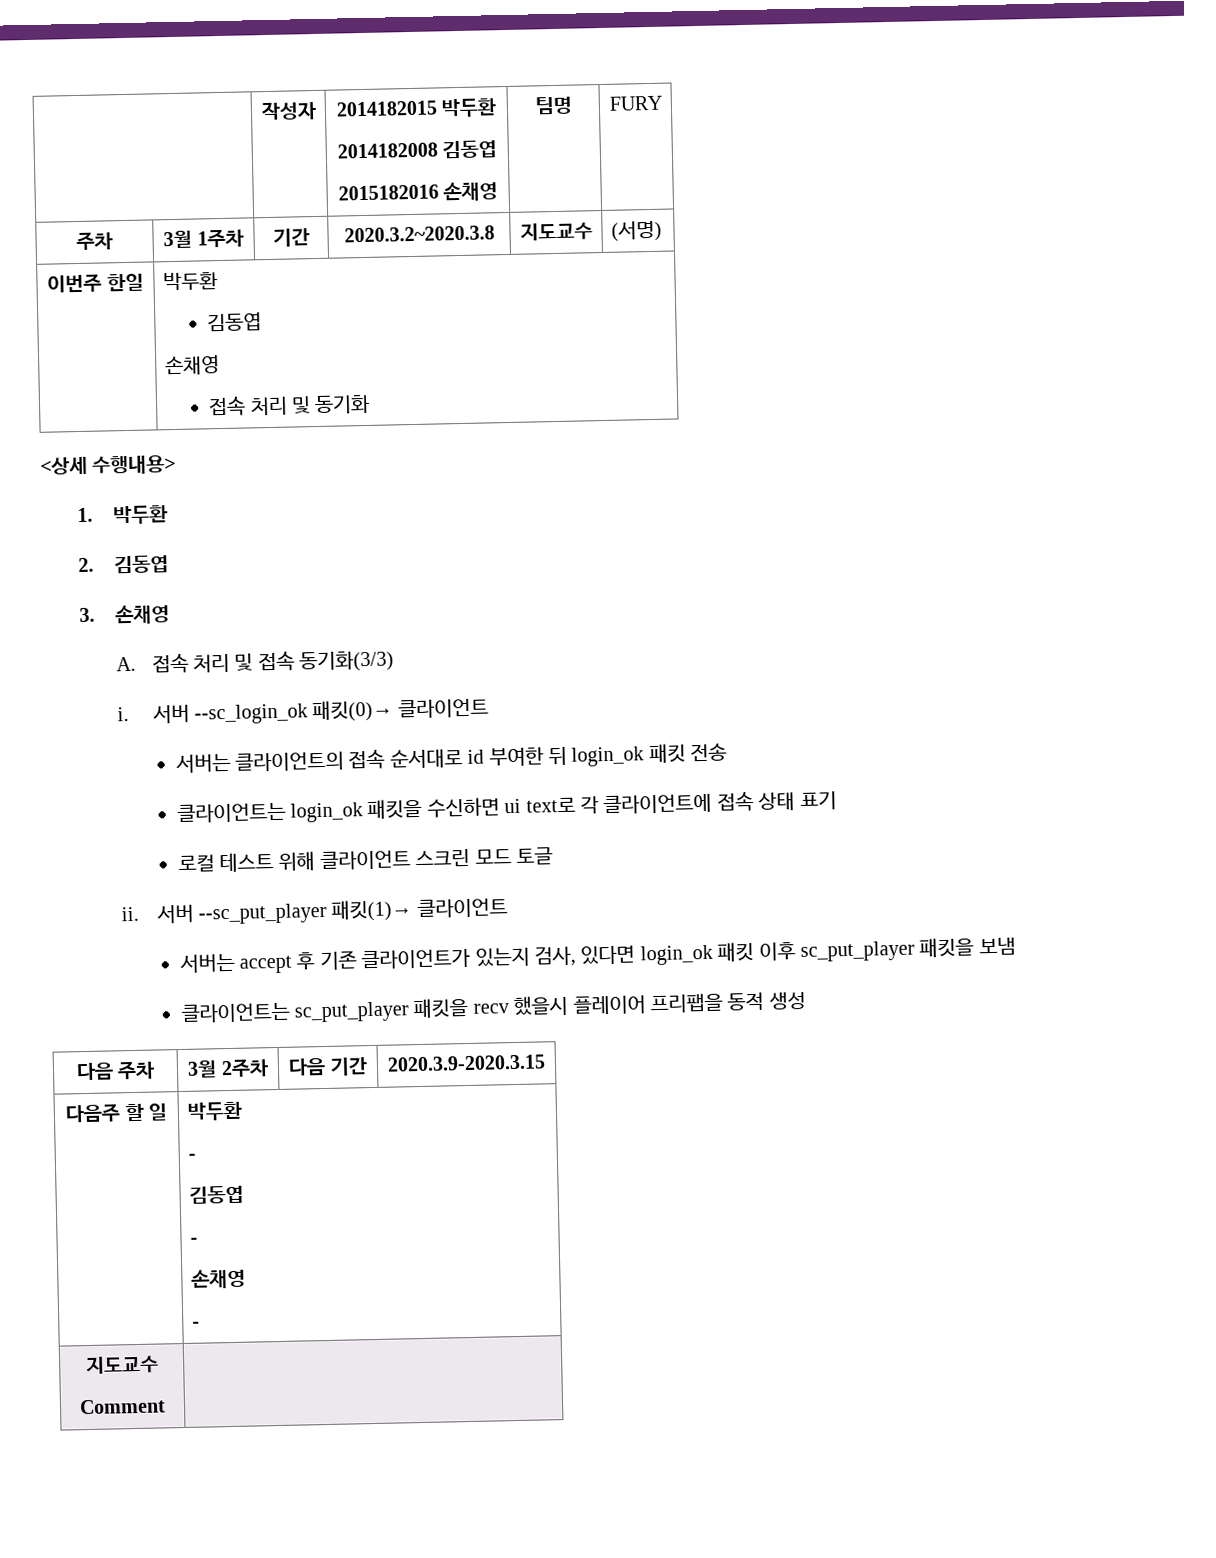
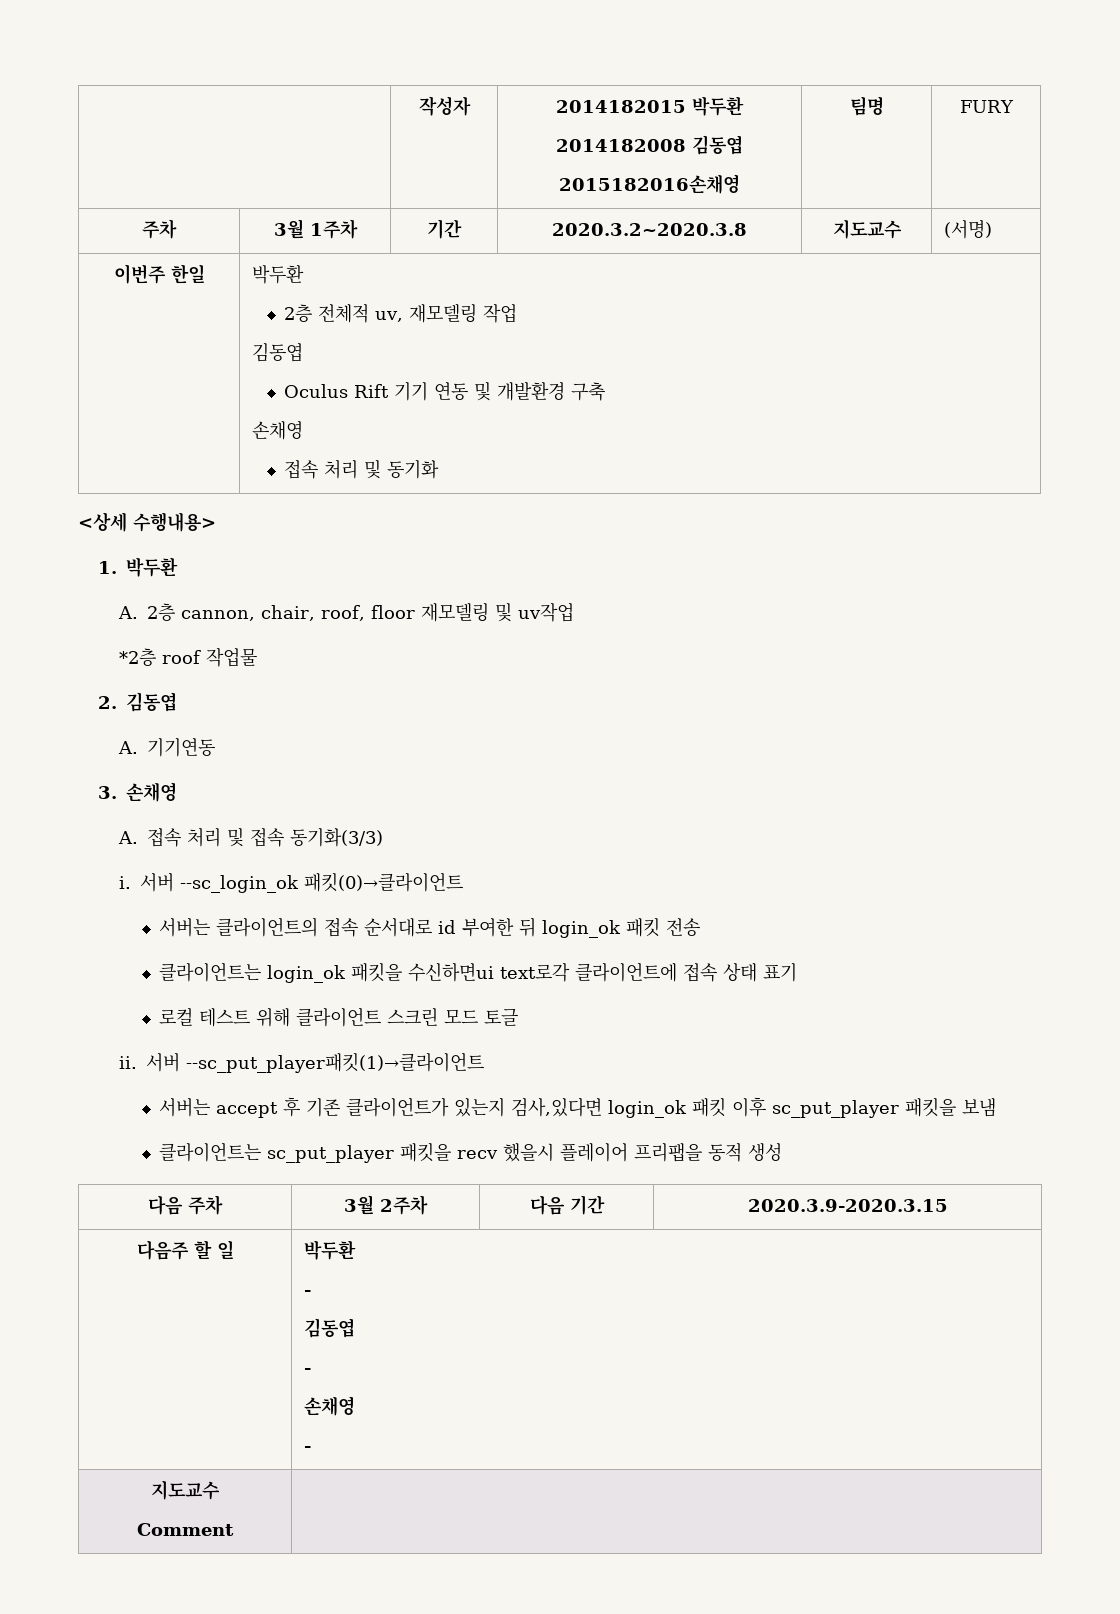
[337,181,499,202] 2015182016 손채영 -> [559,174,740,194] 2015182016손채영
[207,311,263,332] 김동엽 -> [284,304,518,323] [252,343,304,362] [284,382,606,401] 2층 전체적 uv, 재모델링 작업 // 김동엽 // Oculus Rift 기기 연동 및 개발환경 구축
(168, 515) none -> [117,603,574,622] [118,648,257,667] // A. 2층 cannon, chair, roof, floor 재모델링 및 uv작업 // *2층 roof 작업물
(169, 564) none -> [117,738,215,757] // A. 기기연동
[312,698,489,723] 패킷(0)→ 클라이언트 -> [303,872,463,892] 패킷(0)→클라이언트
[426,796,599,818] 수신하면 ui text로 각 -> [408,963,571,982] 수신하면ui text로각
[197,898,508,925] --sc_put_player 패킷(1)→ 클라이언트 -> [185,1052,484,1073] --sc_put_player패킷(1)→클라이언트
[533,945,636,967] 검사, 있다면 -> [511,1097,603,1117] 검사,있다면

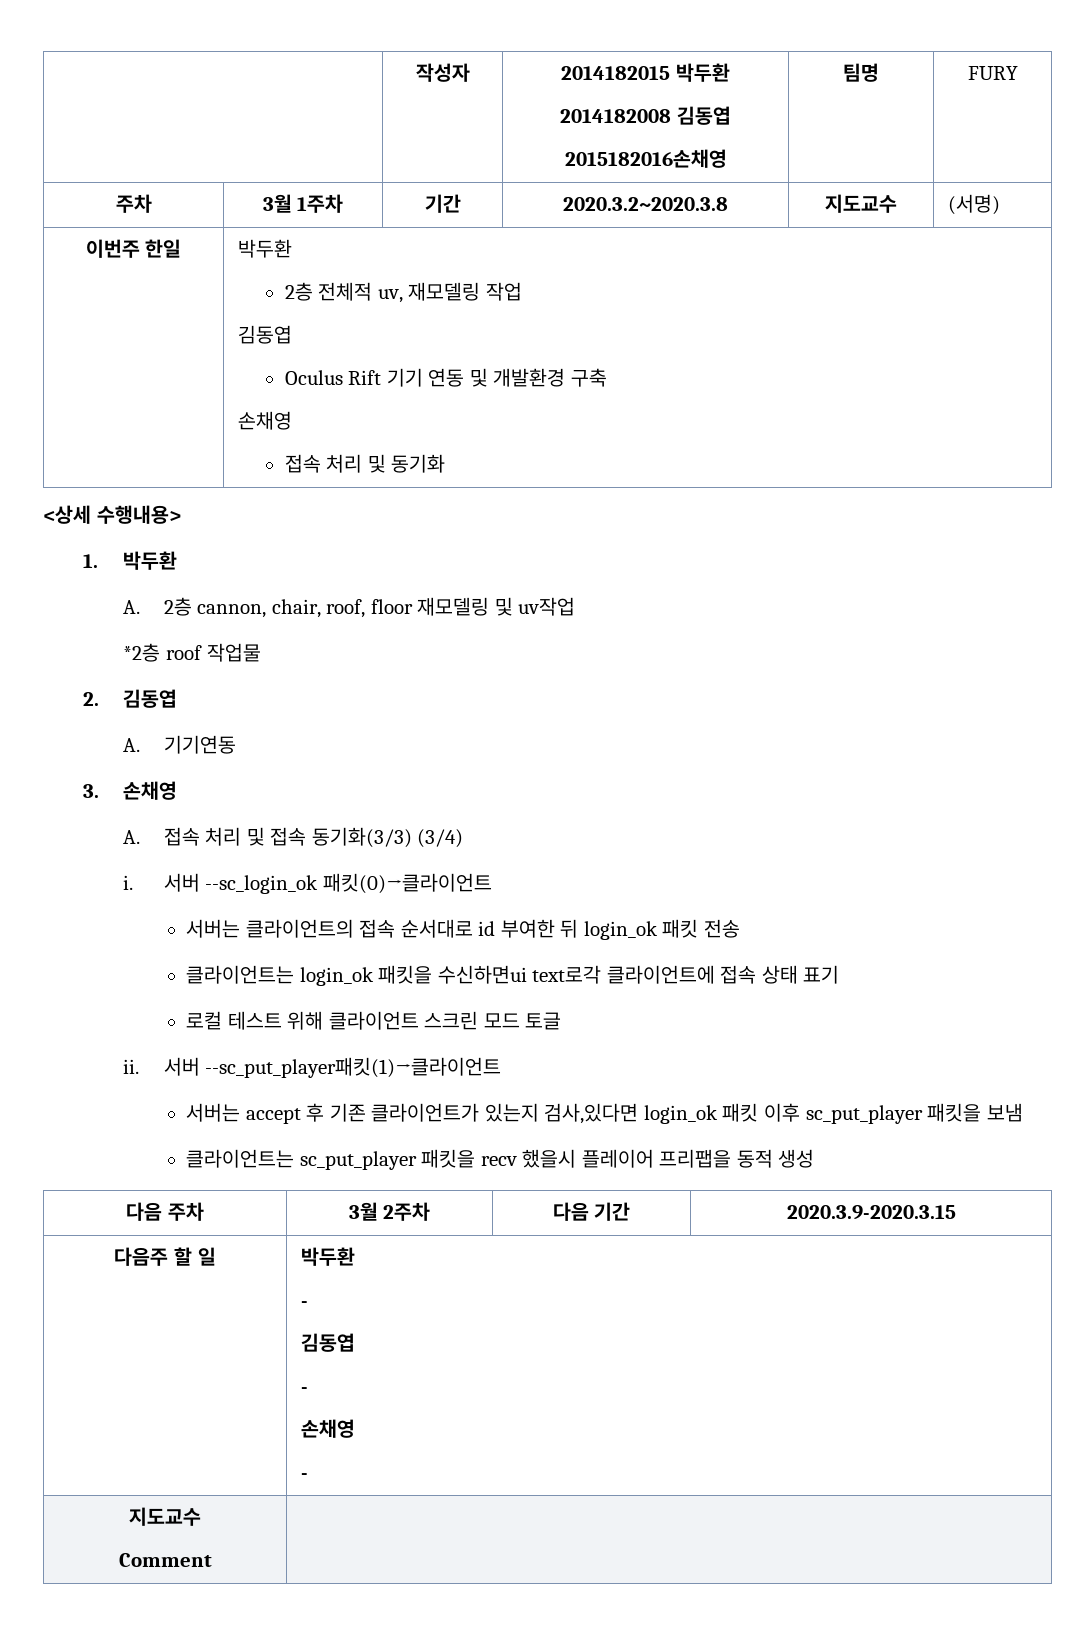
(383, 837) none -> [417,829,464,848] (3/4)

